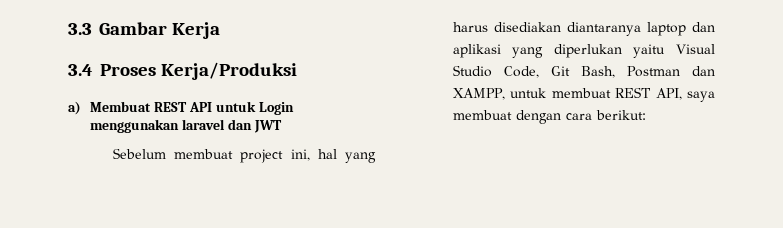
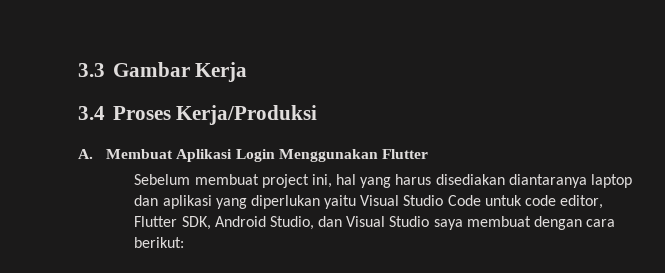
[68,101,294,115] [90,119,282,133] a) Membuat REST API untuk Login menggunakan laravel dan JWT -> [78,149,428,162] A. Membuat Aplikasi Login Menggunakan Flutter
[503,66,715,78] [452,87,682,100] Code, Git Bash, Postman dan XAMPP, untuk membuat REST API, -> [447,195,604,209] [134,216,430,230] Code untuk code editor, Flutter SDK, Android Studio, dan Visual Studio

